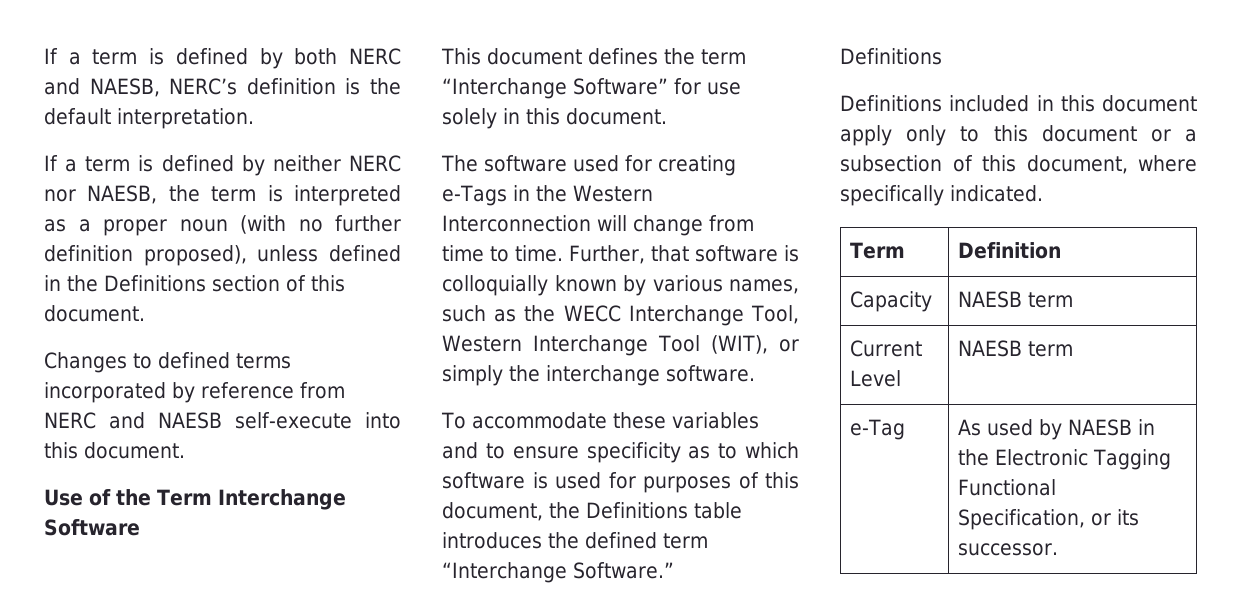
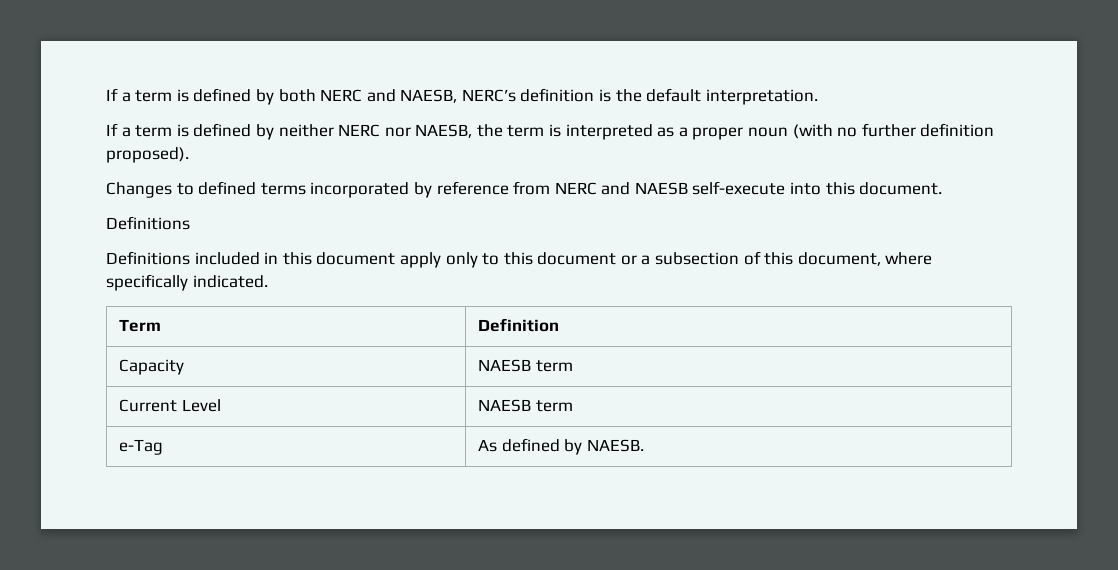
[143,245,402,266] [44,275,345,292] [44,305,145,322] proposed), unless defined in the Definitions section of this document. -> [106,147,189,163] proposed).
[44,489,346,510] [44,519,140,536] [441,48,746,65] [442,78,741,99] [442,108,667,129] [441,155,736,176] [442,185,653,206] [442,215,754,236] [442,245,799,264] [442,275,799,296] [442,305,800,326] [442,335,799,356] [442,365,755,386] [441,412,759,429] [442,442,799,463] [442,472,799,493] [442,502,742,521] [442,532,708,549] [442,562,674,583] // Use of the Term Interchange Software // This document defines the term “Interchange Software” for use solely in this document. // The software used for creating e-Tags in the Western Interconnection will change from time to time. Further, that software is colloquially known by various names, such as the WECC Interchange Tool, Western Interchange Tool (WIT), or simply the interchange software. // To accommodate these variables and to ensure specificity as to which software is used for purposes of this document, the Definitions table introduces the defined term “Interchange Software.” -> (943, 188) none
[987,419,1156,440] [958,449,1172,470] [958,479,1057,496] [958,509,1140,530] [958,543,1059,556] used by NAESB in the Electronic Tagging Functional Specification, or its successor. -> [501,438,644,455] defined by NAESB.

